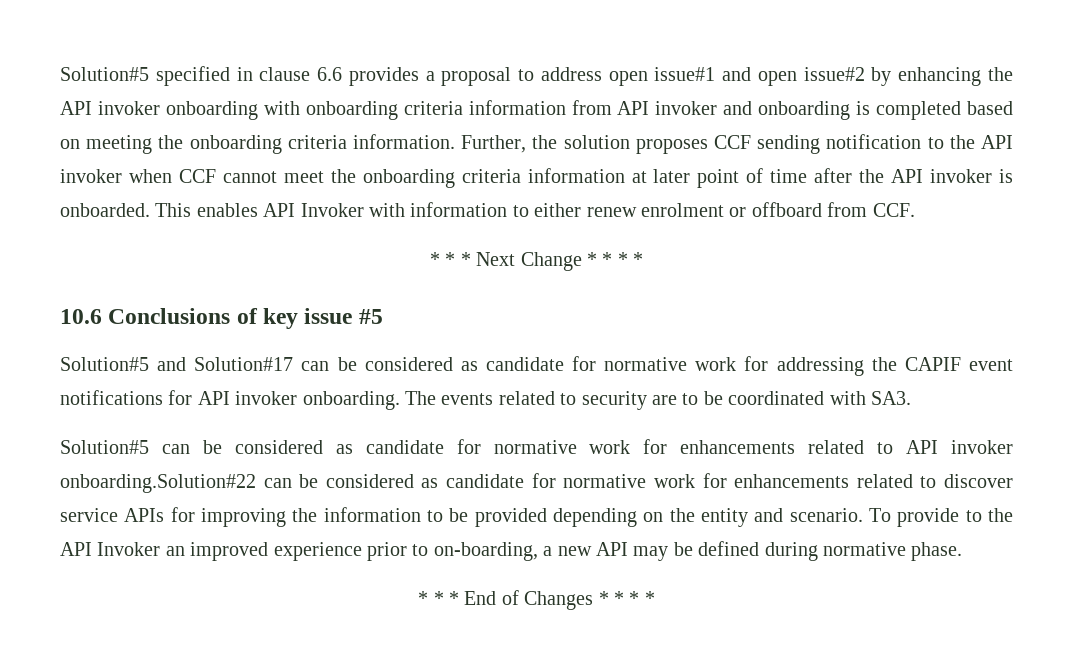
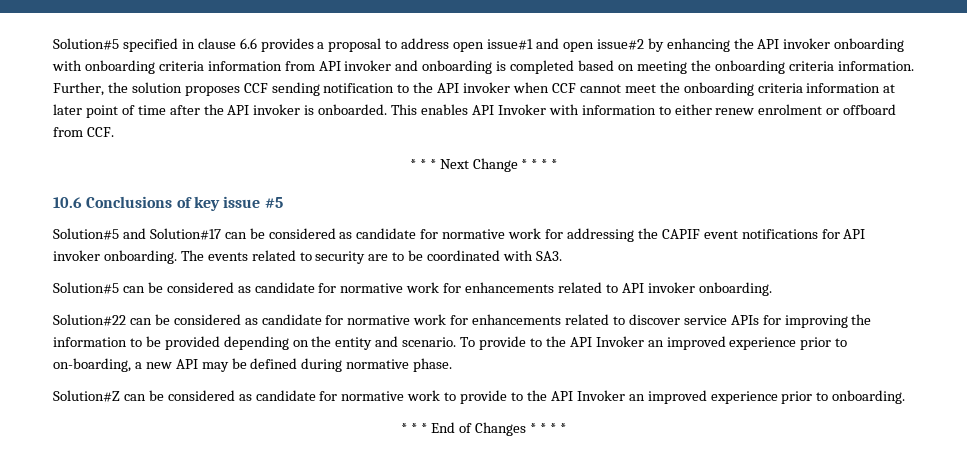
[60,474,256,493] onboarding.Solution#22 -> [698,282,772,296] [53,314,126,326] onboarding. // Solution#22
(963, 551) none -> [53,390,906,404] // Solution#Z can be considered as candidate for normative work to provide to the API Invoker an improved experience prior to onboarding.

